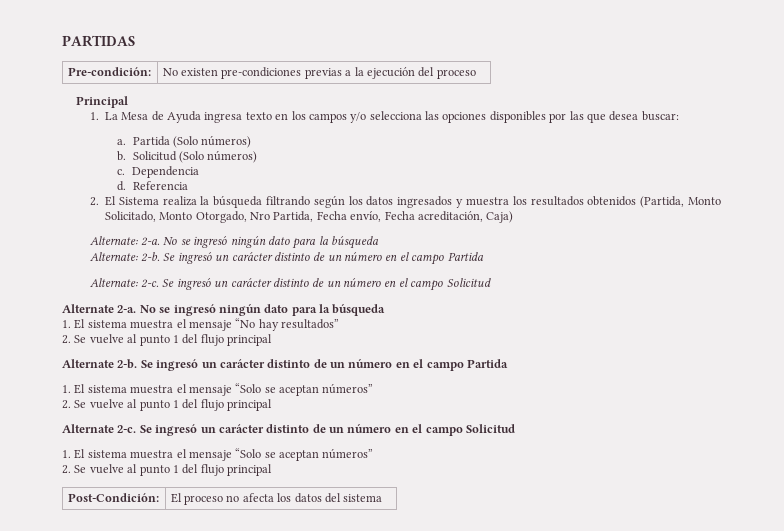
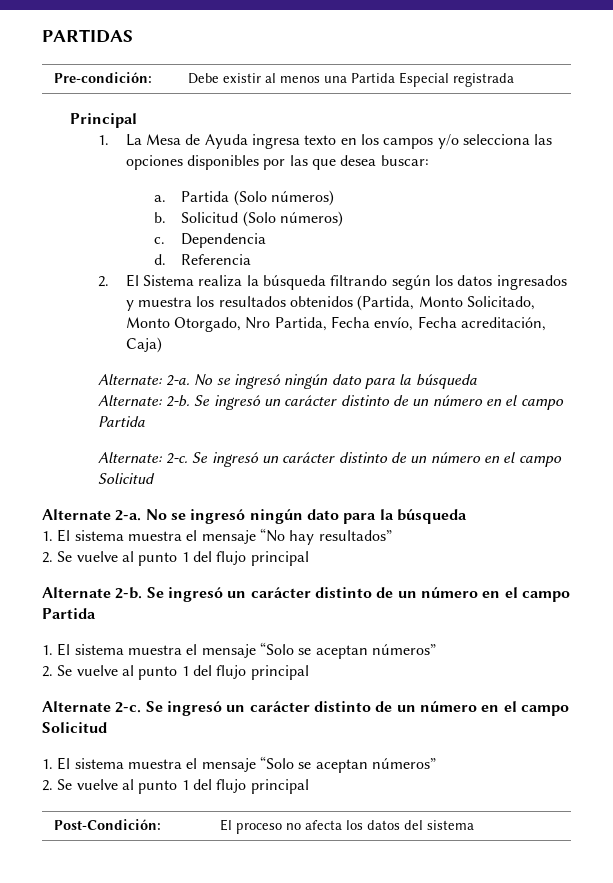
[162,67,476,79] No existen pre-condiciones previas a la ejecución del proceso -> [187,72,514,87] Debe existir al menos una Partida Especial registrada

